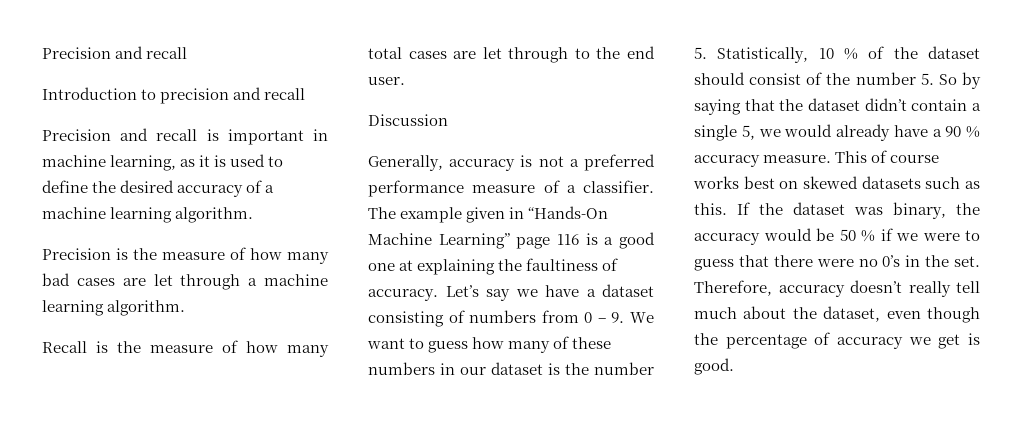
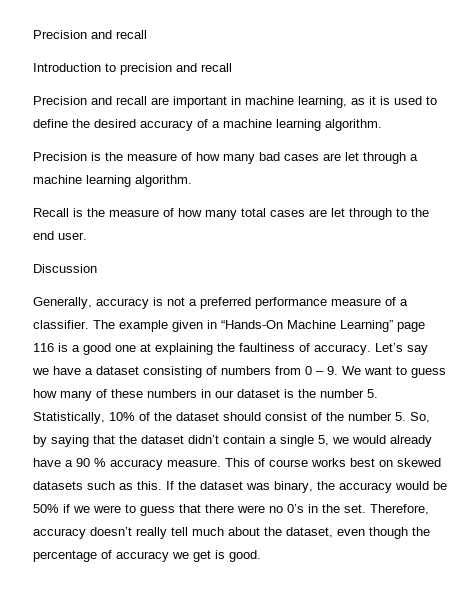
[206,129,219,141] is -> [151,97,169,105] are
[818,48,858,60] 10 % -> [109,412,135,421] 10%
[938,74,957,85] So -> [410,412,430,423] So,
[839,229,875,242] 50 % -> [33,504,59,513] 50%

